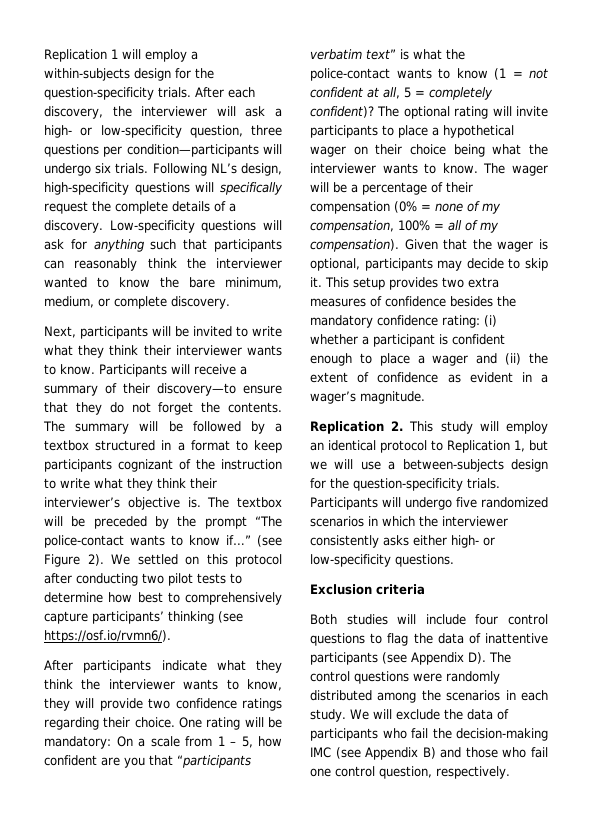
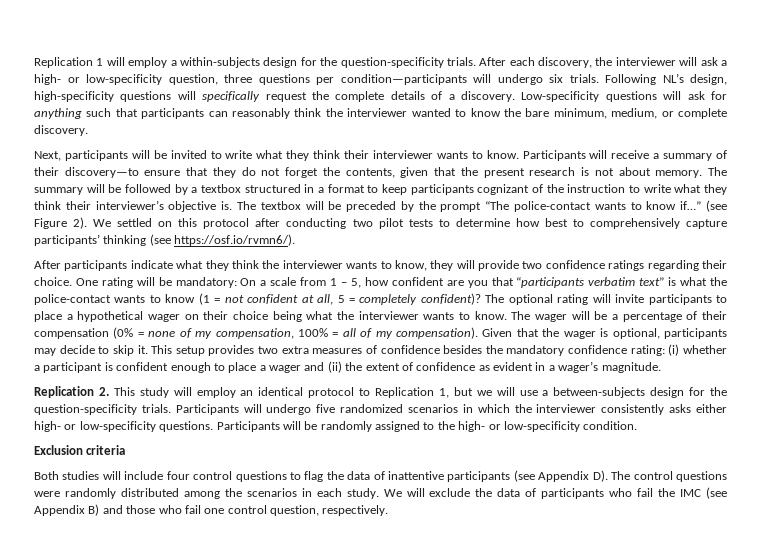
[228,402,282,413] contents. -> [345,167,703,178] contents, given that the present research is not about memory.
(454, 560) none -> [216,421,638,432] Participants will be randomly assigned to the high- or low-specificity condition.
[456,728,548,741] decision-making -> (676, 492) none

